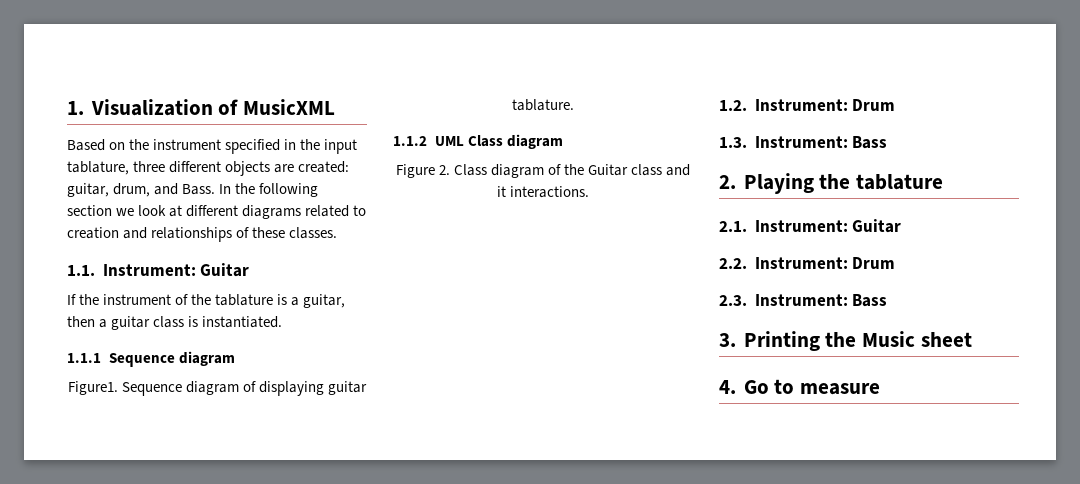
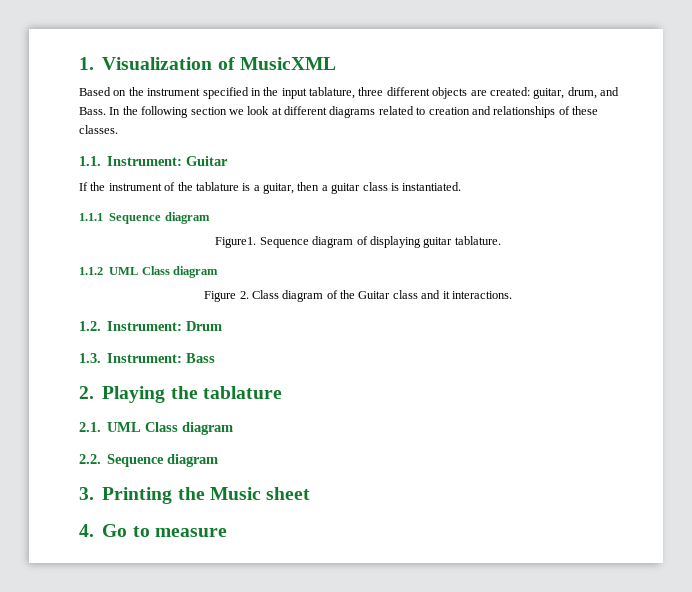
[754,219,902,233] [719,257,896,269] [719,294,888,307] Instrument: Guitar // 2.2. Instrument: Drum // 2.3. Instrument: Bass -> [107,422,234,435] [79,454,219,467] UML Class diagram // 2.2. Sequence diagram

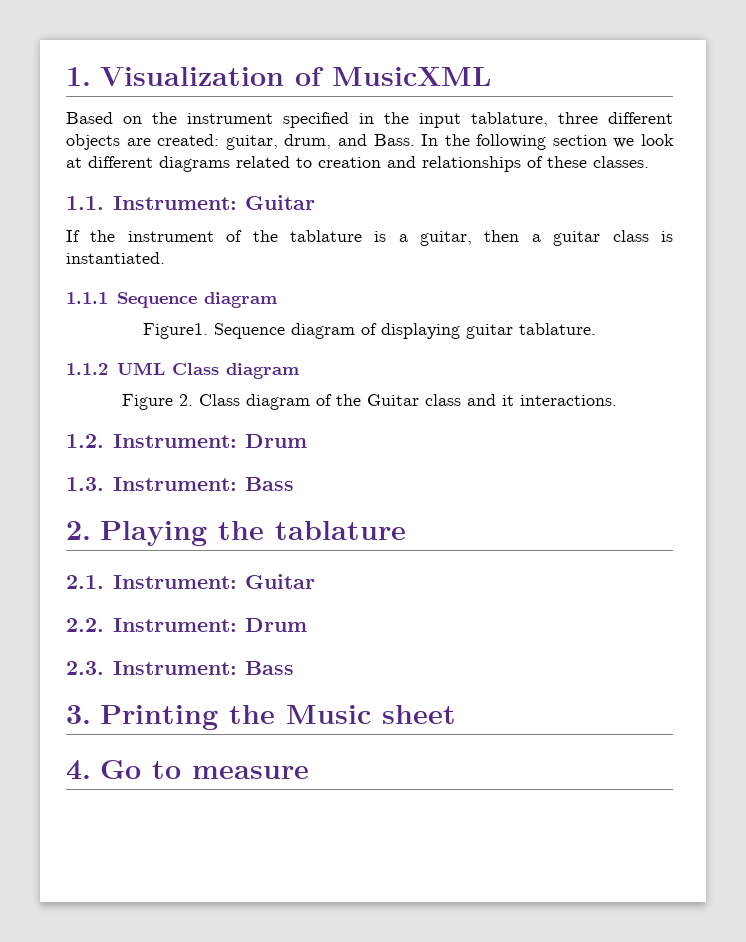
[107,422,234,435] [79,454,219,467] UML Class diagram // 2.2. Sequence diagram -> [112,574,315,589] [66,618,307,632] [66,661,294,675] Instrument: Guitar // 2.2. Instrument: Drum // 2.3. Instrument: Bass

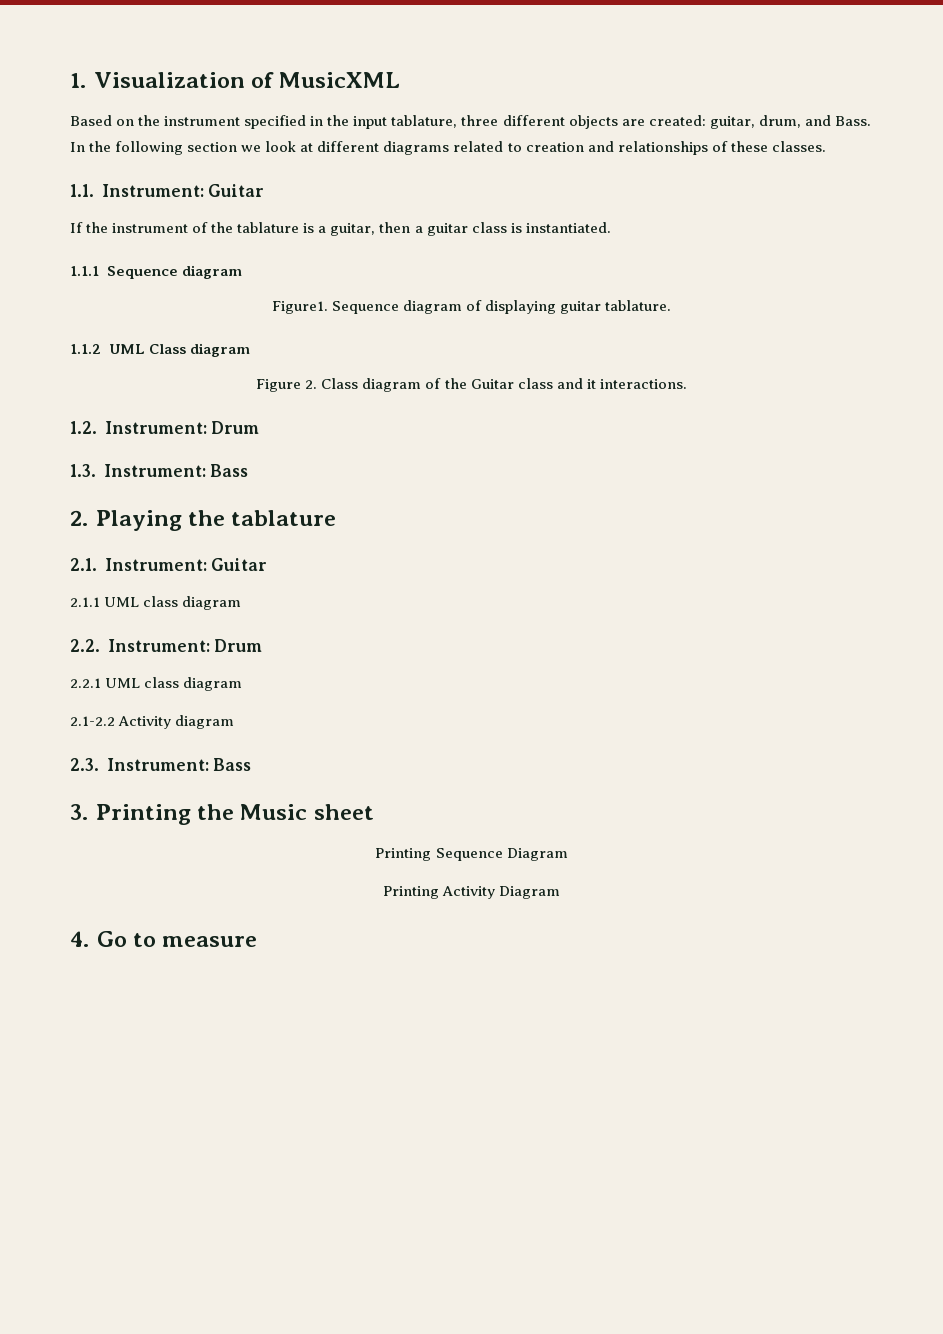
(315, 581) none -> [70,596,242,610] // 2.1.1 UML class diagram
(307, 625) none -> [70,677,243,691] [70,715,235,729] // 2.2.1 UML class diagram // 2.1-2.2 Activity diagram
(456, 714) none -> [375,848,568,861] [382,886,561,899] // Printing Sequence Diagram // Printing Activity Diagram

